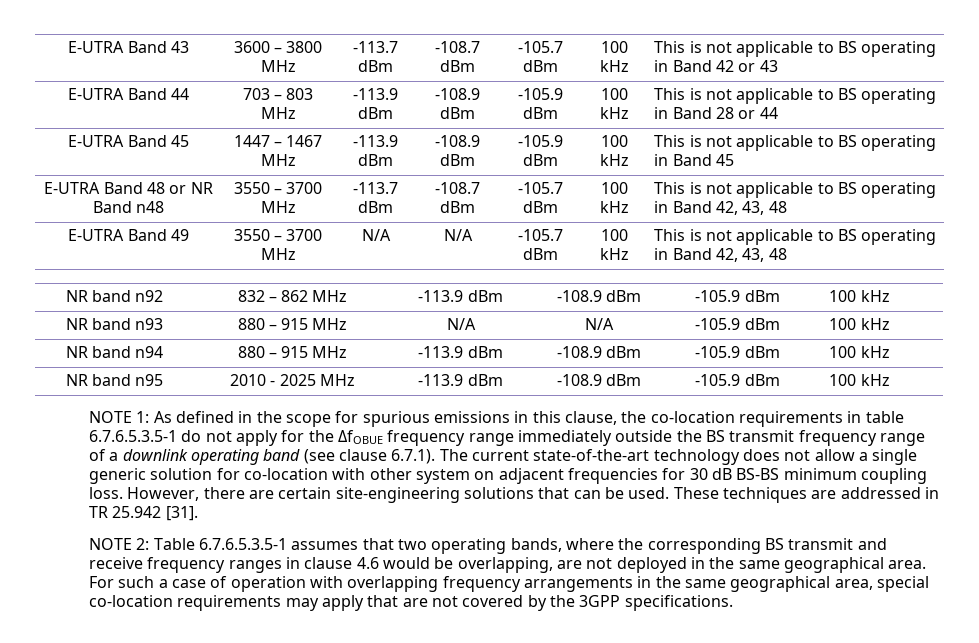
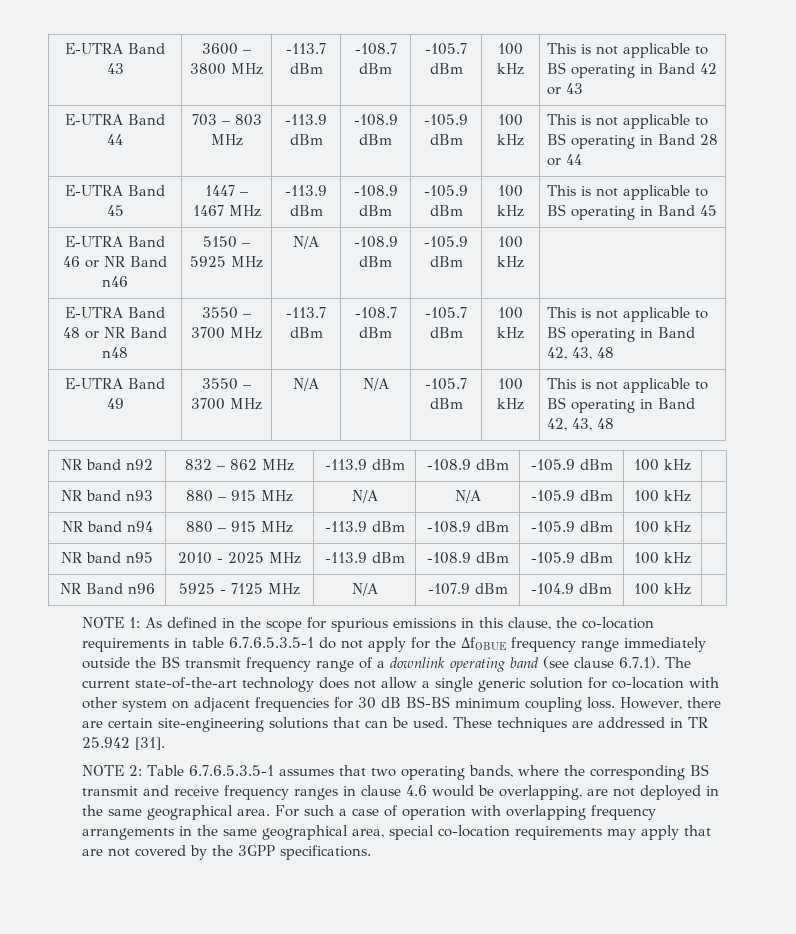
(734, 160) none -> [65,236,165,247] [63,256,167,268] [102,276,128,287] [203,236,251,248] [190,256,263,268] [293,236,319,249] [353,236,398,248] [359,256,392,267] [424,236,468,248] [429,256,463,267] [498,236,523,248] [497,256,524,268] // E-UTRA Band 46 or NR Band n46 | 5150 – 5925 MHz | N/A | -108.9 dBm | -105.9 dBm | 100 kHz |
(890, 380) none -> [59,583,155,594] [179,583,300,595] [351,583,378,596] [427,583,508,595] [531,583,612,595] [634,583,691,595] // NR Band n96 | 5925 - 7125 MHz | N/A | -107.9 dBm | -104.9 dBm | 100 kHz |

